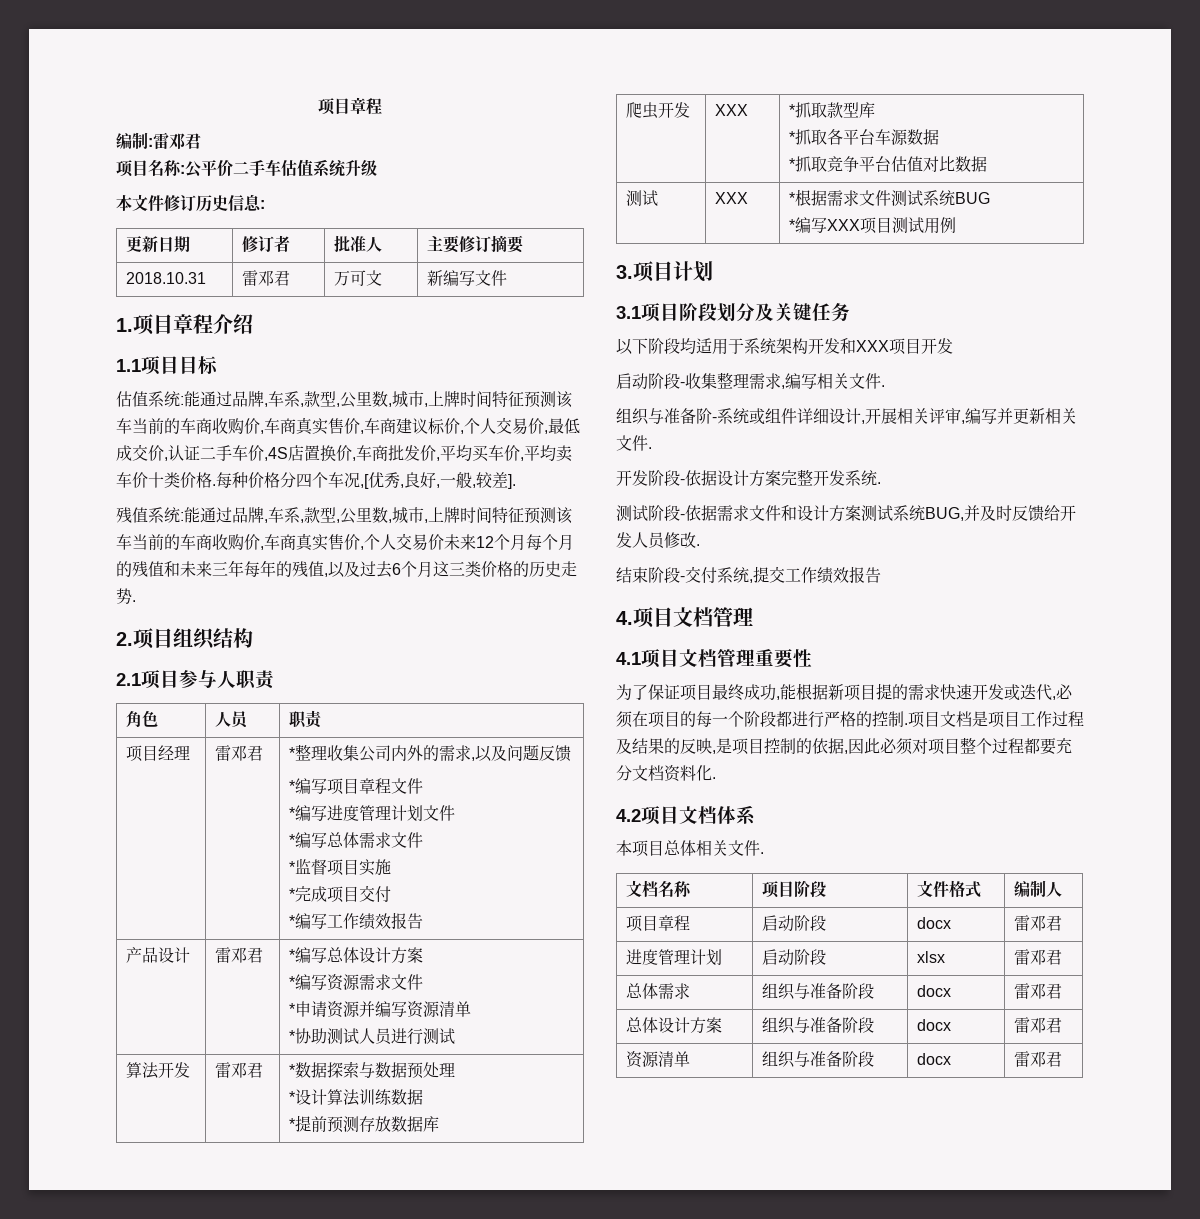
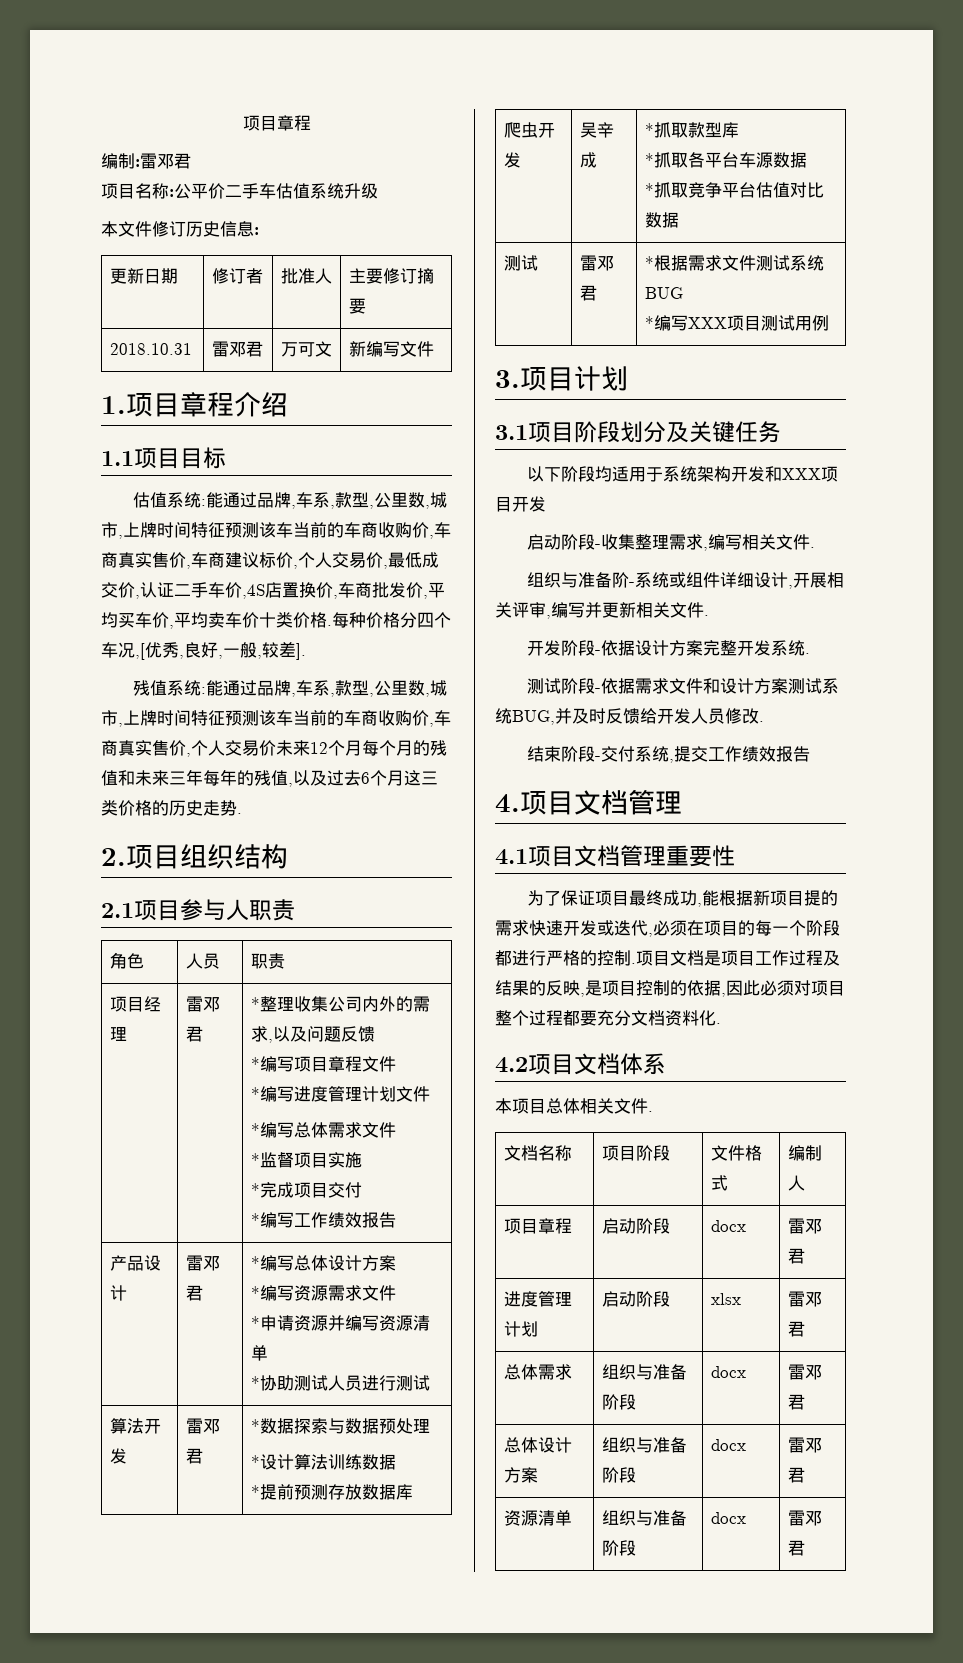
[715,104,749,116] XXX -> [579,122,614,138] [579,152,597,168] 吴辛成
[715,192,749,204] XXX -> [579,255,614,271] [579,285,597,301] 雷邓君

